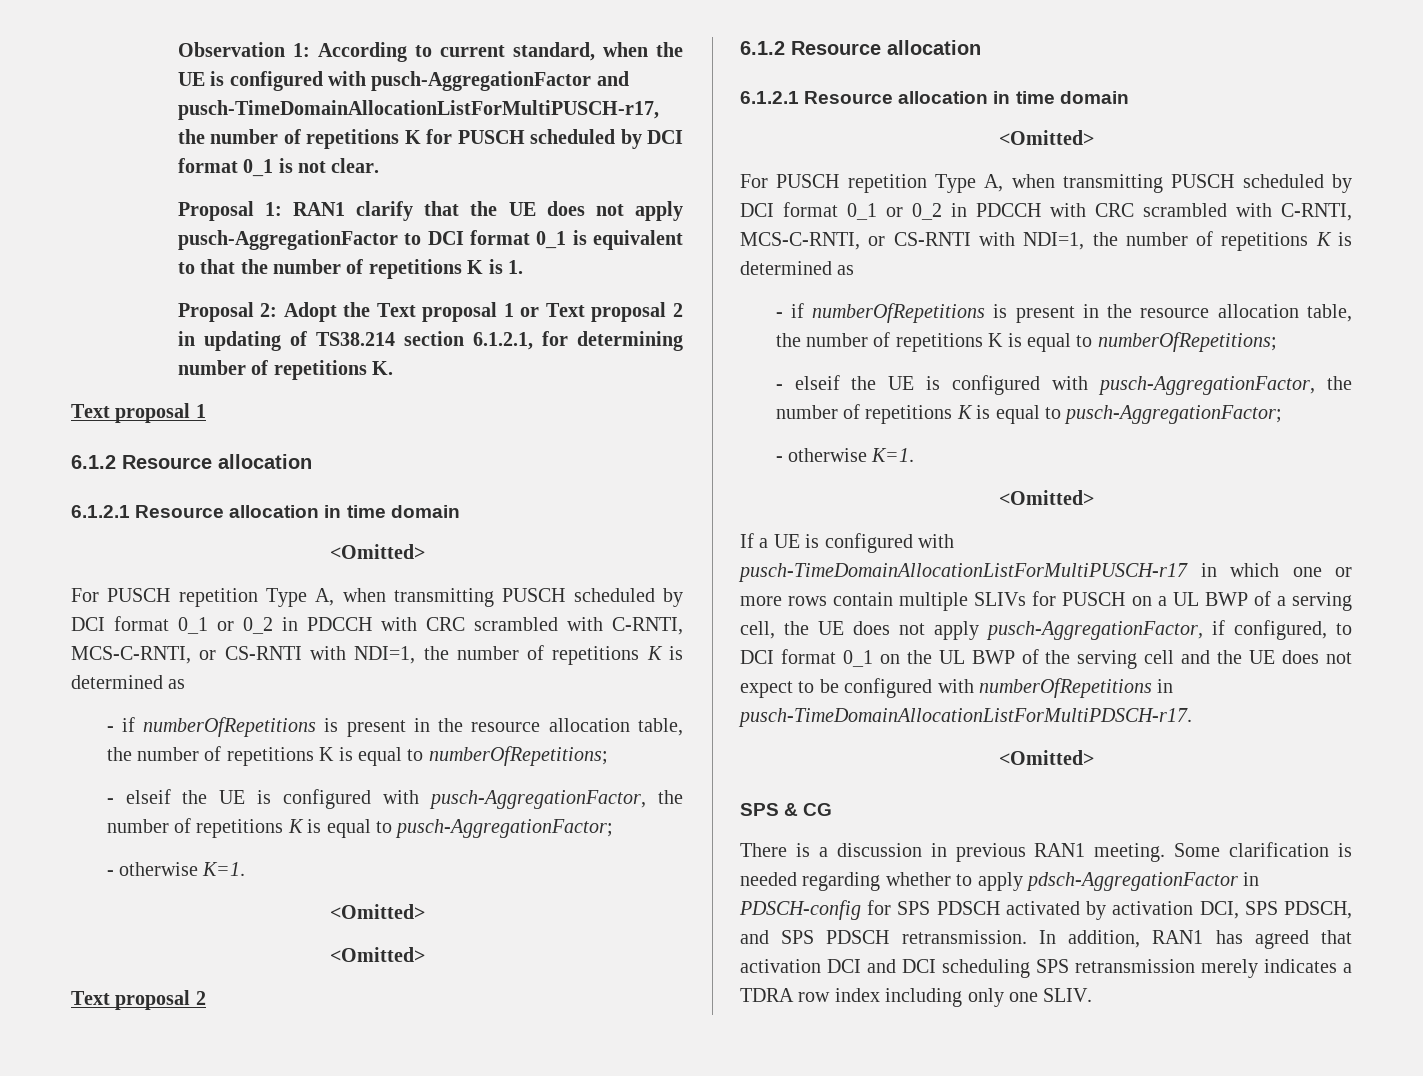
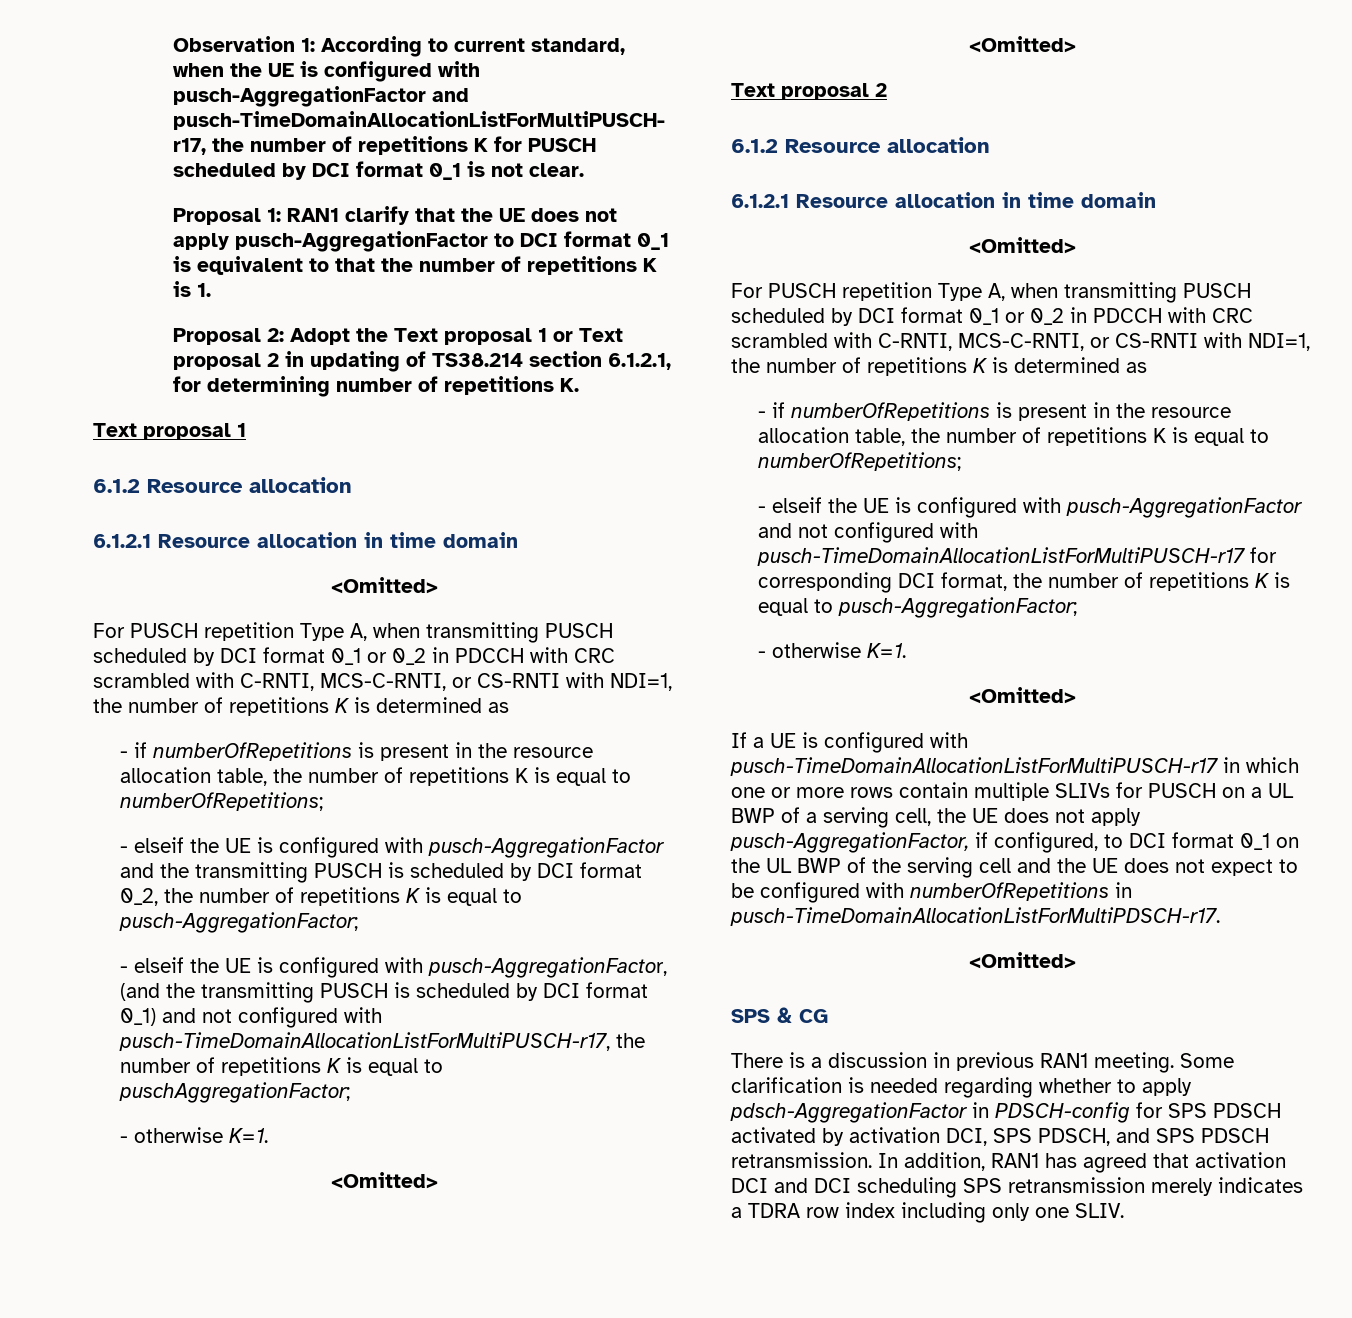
[429,790,683,809] [106,818,614,838] pusch-AggregationFactor, the number of repetitions K is equal to pusch-AggregationFactor; -> [427,837,665,858] [119,862,642,883] [119,887,522,906] [118,912,358,933] [119,957,667,978] [119,982,648,1003] [119,1007,382,1028] [118,1032,645,1051] [119,1057,443,1076] [118,1082,350,1103] pusch-AggregationFactor and the transmitting PUSCH is scheduled by DCI format 0_2, the number of repetitions K is equal to pusch-AggregationFactor; // - elseif the UE is configured with pusch-AggregationFactor, (and the transmitting PUSCH is scheduled by DCI format 0_1) and not configured with pusch-TimeDomainAllocationListForMultiPUSCH-r17, the number of repetitions K is equal to puschAggregationFactor;
[1098,376,1316,395] pusch-AggregationFactor, -> [1065,497,1303,518] [757,522,978,543] [756,547,1277,566] [757,572,1007,593] pusch-AggregationFactor and not configured with pusch-TimeDomainAllocationListForMultiPUSCH-r17 for corresponding DCI format,

